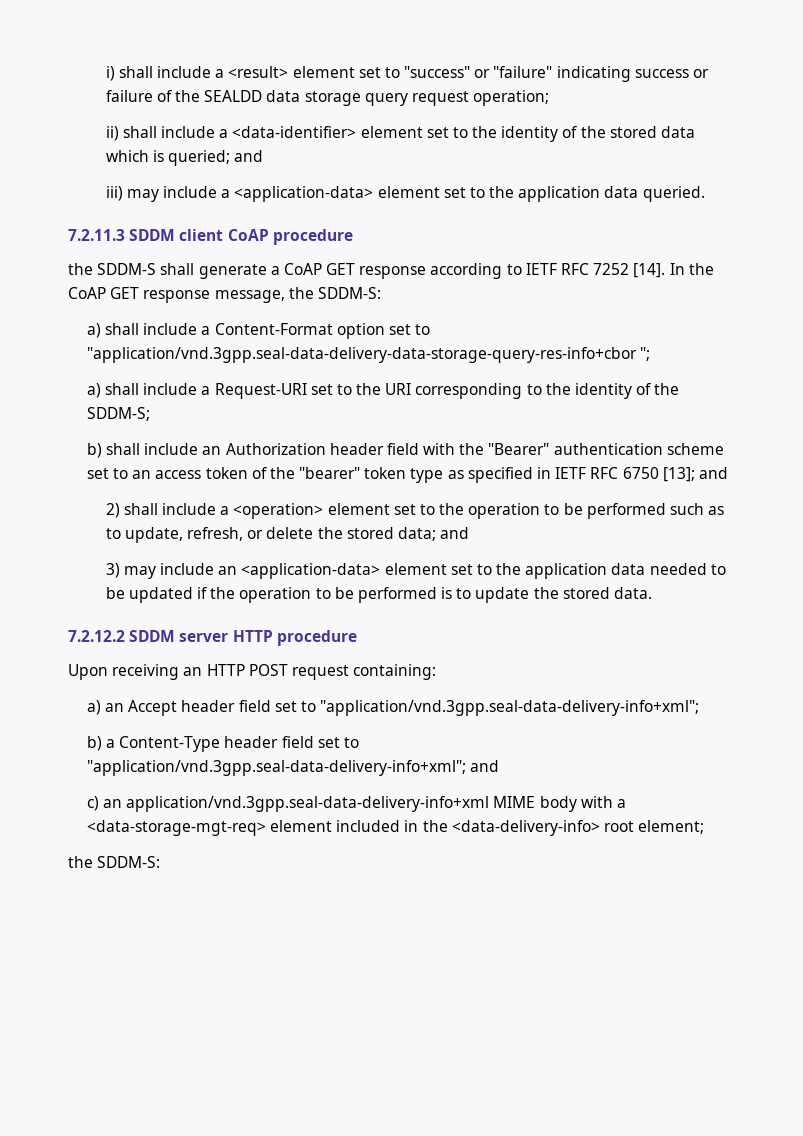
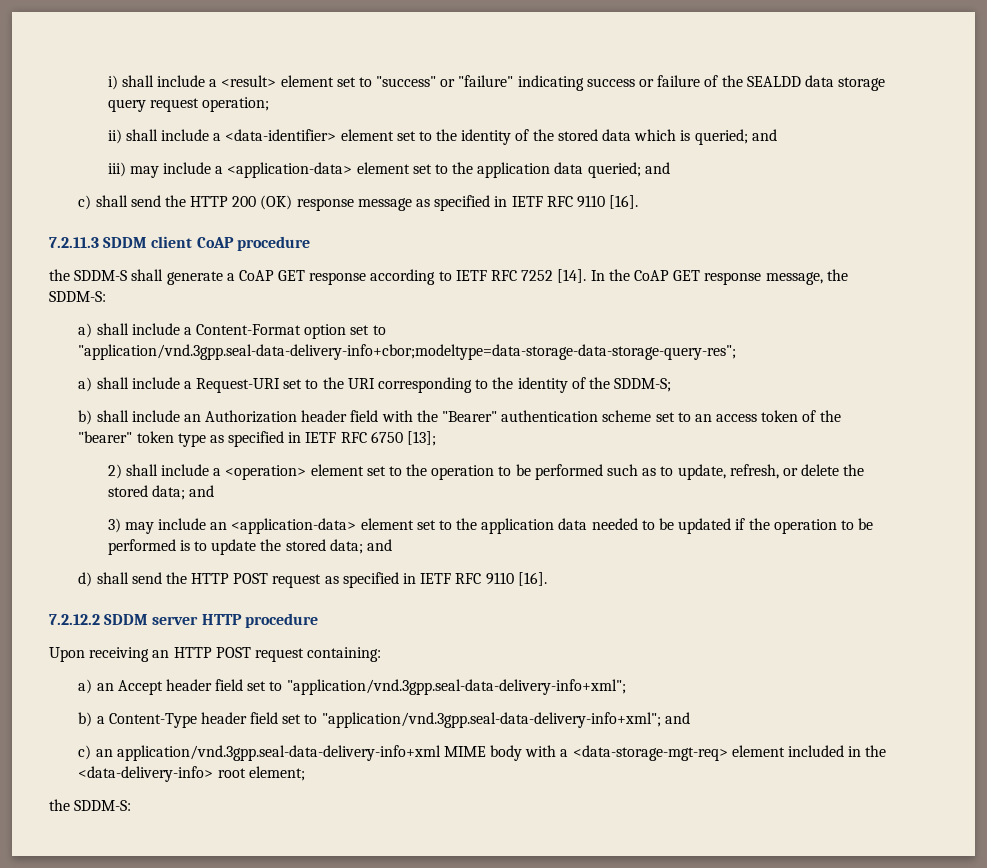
[642,186,705,202] queried. -> [587,162,670,178] [78,195,639,211] queried; and // c) shall send the HTTP 200 (OK) response message as specified in IETF RFC 9110 [16].
[86,347,650,363] "application/vnd.3gpp.seal-data-delivery-data-storage-query-res-info+cbor "; -> [78,344,737,360] "application/vnd.3gpp.seal-data-delivery-info+cbor;modeltype=data-storage-data-storage-query-res";
[698,467,728,479] and -> (436, 438) none
[614,587,653,599] data. -> [329,539,392,554] [78,572,547,588] data; and // d) shall send the HTTP POST request as specified in IETF RFC 9110 [16].

